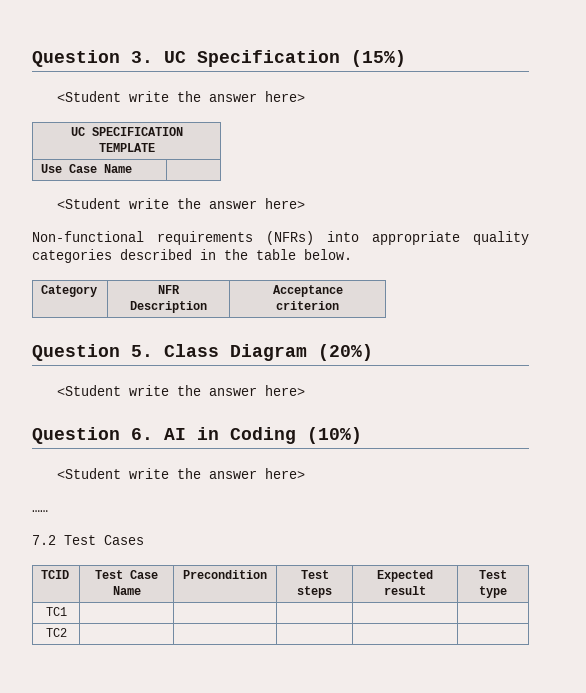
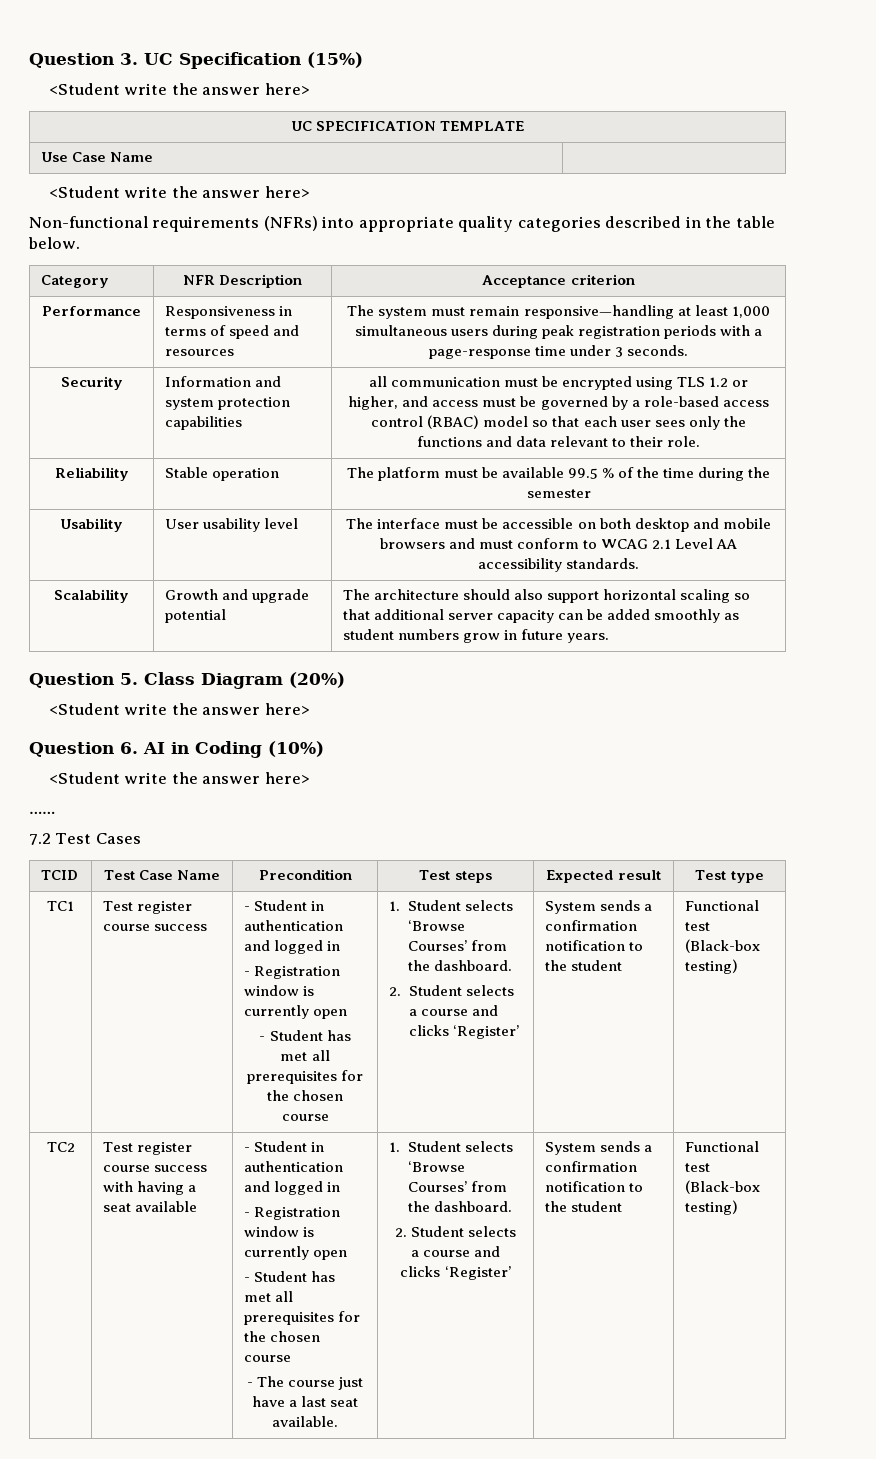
(339, 305) none -> [42,306,141,316] [165,306,293,319] [165,325,300,339] [165,349,235,356] [347,305,770,319] [354,325,763,339] [428,345,689,359] [60,376,123,390] [165,376,282,387] [165,397,291,410] [165,416,243,430] [368,376,749,390] [348,396,769,410] [371,415,746,430] [416,436,701,447] [54,467,129,481] [165,467,280,481] [346,467,771,481] [526,489,591,498] [60,518,123,532] [165,518,299,532] [346,518,771,532] [379,538,738,549] [477,558,640,572] [54,589,129,603] [165,589,310,603] [165,609,227,623] [343,589,751,603] [343,609,740,623] [343,629,610,643] // Performance | Responsiveness in terms of speed and resources | The system must remain responsive—handling at least 1,000 simultaneous users during peak registration periods with a page-response time under 3 seconds. // Security | Information and system protection capabilities | all communication must be encrypted using TLS 1.2 or higher, and access must be governed by a role-based access control (RBAC) model so that each user sees only the functions and data relevant to their role. // Reliability | Stable operation | The platform must be available 99.5 % of the time during the semester // Usability | User usability level | The interface must be accessible on both desktop and mobile browsers and must conform to WCAG 2.1 Level AA accessibility standards. // Scalability | Growth and upgrade potential | The architecture should also support horizontal scaling so that additional server capacity can be added smoothly as student numbers grow in future years.
[45,628,67,637] | | | | // TC2 | | | | | -> [103,901,193,914] [103,924,208,931] [244,900,325,911] [244,920,344,931] [244,940,341,954] [244,966,341,979] [244,985,315,996] [244,1005,348,1019] [259,1030,351,1041] [280,1050,330,1061] [246,1070,364,1084] [266,1090,344,1101] [281,1114,329,1121] [389,900,513,911] [407,920,465,931] [407,940,507,951] [407,960,512,971] [389,985,514,996] [408,1005,498,1016] [408,1025,519,1039] [545,900,653,914] [545,920,638,931] [545,940,644,951] [545,960,623,971] [685,900,760,911] [685,922,711,931] [685,939,761,953] [685,959,739,974] [46,1142,75,1152] [103,1142,193,1155] [103,1165,208,1172] [103,1181,197,1195] [103,1201,198,1212] [244,1141,325,1152] [244,1161,344,1172] [244,1181,341,1195] [244,1207,341,1220] [244,1226,315,1237] [244,1246,348,1260] [244,1271,336,1282] [244,1291,294,1302] [244,1311,361,1325] [244,1331,321,1342] [244,1355,292,1362] [246,1376,364,1390] [251,1396,359,1407] [272,1416,338,1427] [389,1141,513,1152] [407,1161,465,1172] [407,1181,507,1192] [407,1201,512,1212] [394,1226,517,1237] [410,1246,501,1257] [400,1266,511,1280] [545,1141,653,1155] [545,1161,638,1172] [545,1181,644,1192] [545,1201,623,1212] [685,1141,760,1152] [685,1163,711,1172] [685,1180,761,1194] [685,1200,739,1215] Test register course success | - Student in authentication and logged in // - Registration window is currently open // - Student has met all prerequisites for the chosen course | 1. Student selects ‘Browse Courses’ from the dashboard. // 2. Student selects a course and clicks ‘Register’ | System sends a confirmation notification to the student | Functional test (Black-box testing) // TC2 | Test register course success with having a seat available | - Student in authentication and logged in // - Registration window is currently open // - Student has met all prerequisites for the chosen course // - The course just have a last seat available. | 1. Student selects ‘Browse Courses’ from the dashboard. // 2. Student selects a course and clicks ‘Register’ | System sends a confirmation notification to the student | Functional test (Black-box testing)

